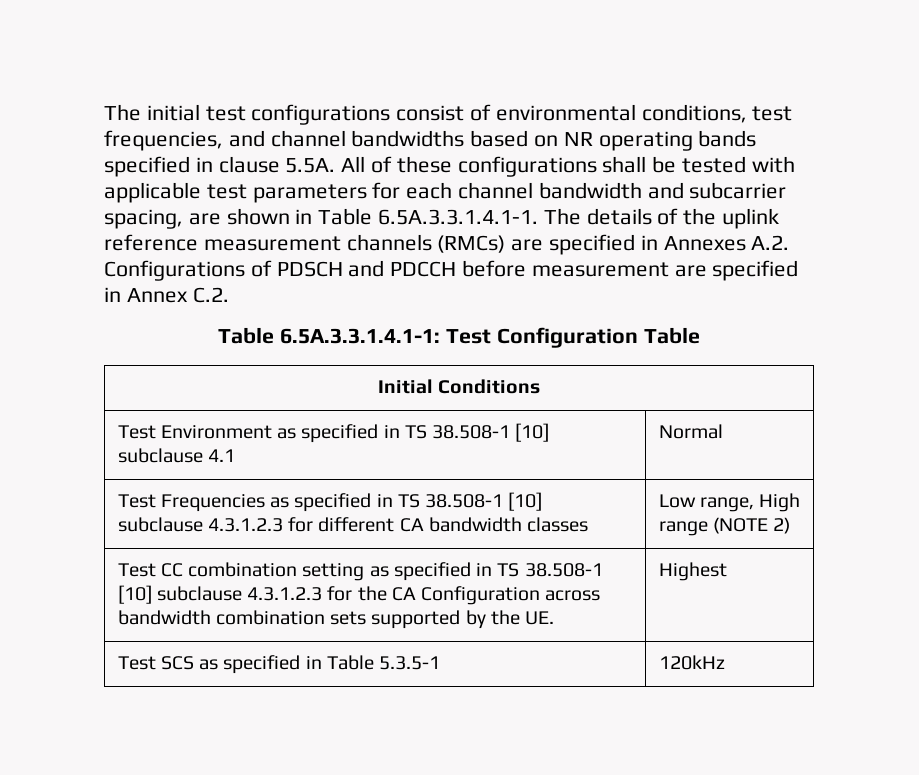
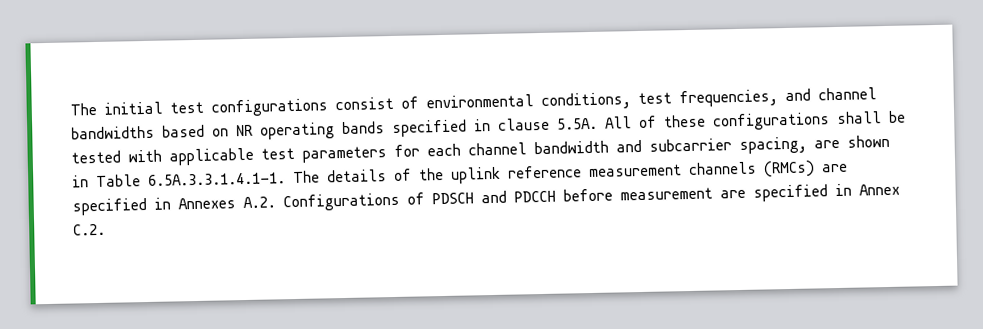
[218,327,700,348] [377,379,541,394] [117,423,550,443] [117,448,235,463] [658,424,723,439] [117,492,543,512] [117,517,589,532] [658,493,801,512] [658,517,791,536] [117,562,603,581] [117,585,601,605] [117,610,555,629] [658,562,727,581] [117,655,441,674] [658,655,725,670] // Table 6.5A.3.3.1.4.1-1: Test Configuration Table // Initial Conditions // Test Environment as specified in TS 38.508-1 [10] subclause 4.1 | Normal // Test Frequencies as specified in TS 38.508-1 [10] subclause 4.3.1.2.3 for different CA bandwidth classes | Low range, High range (NOTE 2) // Test CC combination setting as specified in TS 38.508-1 [10] subclause 4.3.1.2.3 for the CA Configuration across bandwidth combination sets supported by the UE. | Highest // Test SCS as specified in Table 5.3.5-1 | 120kHz -> (106, 229) none

